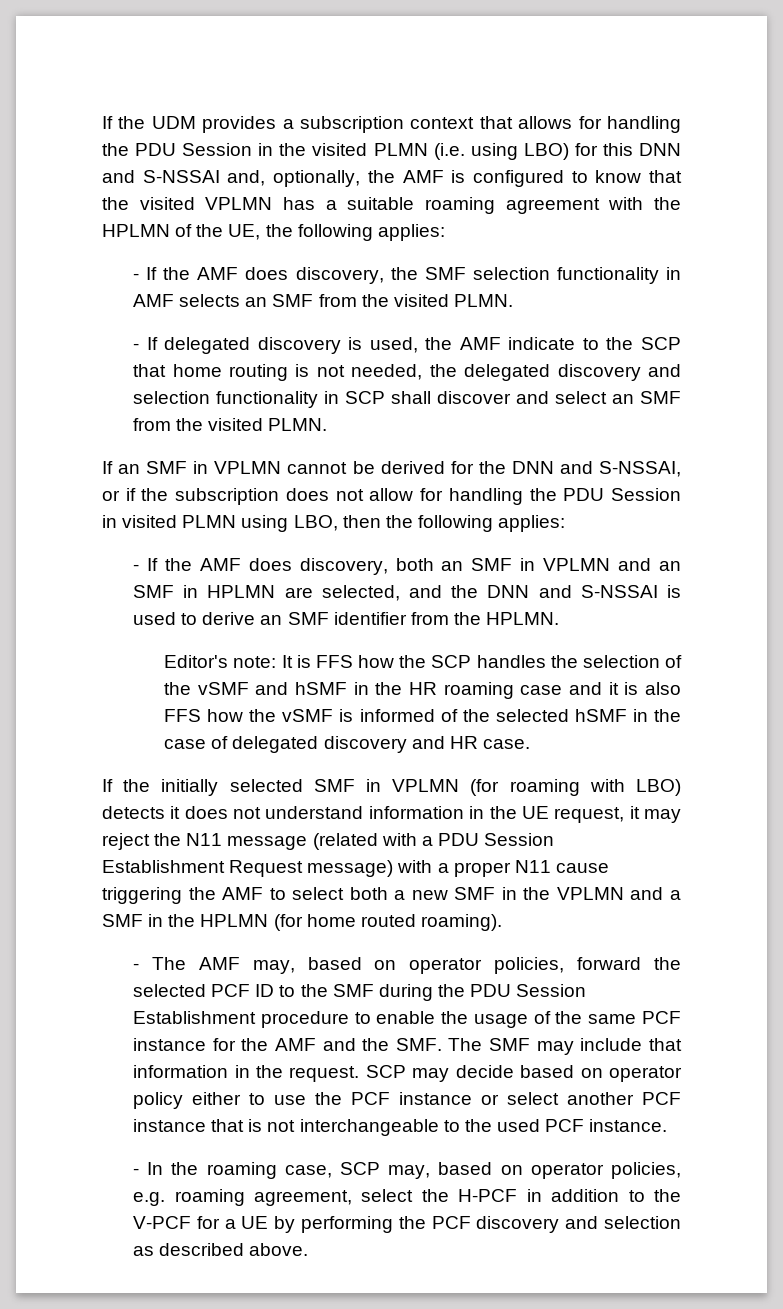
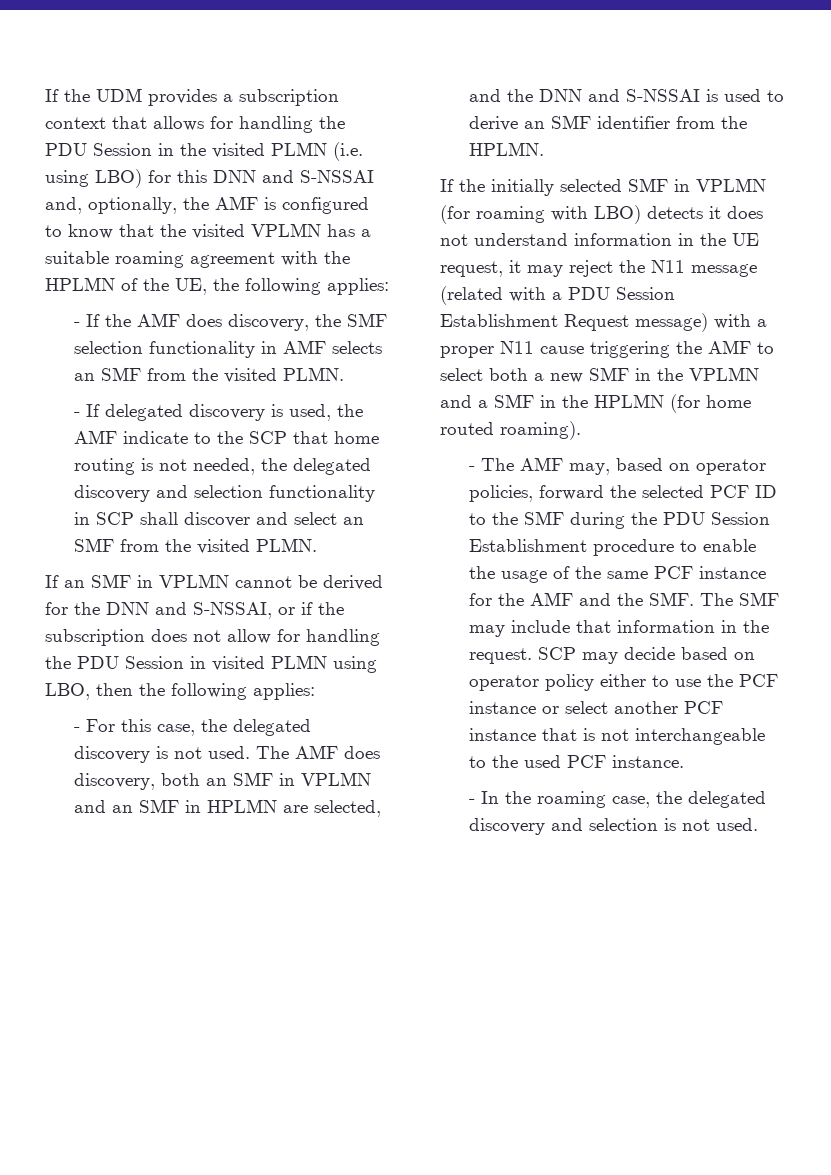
[146,558,192,571] If the -> [85,719,311,736] [73,746,289,763] For this case, the delegated discovery is not used. The
[164,655,682,668] [164,682,682,699] [164,709,681,722] [164,736,530,753] // Editor's note: It is FFS how the SCP handles the selection of the vSMF and hSMF in the HR roaming case and it is also FFS how the vSMF is informed of the selected hSMF in the case of delegated discovery and HR case. -> (544, 149) none
[340,1162,681,1179] [133,1189,681,1206] [133,1216,682,1233] [133,1243,309,1256] SCP may, based on operator policies, e.g. roaming agreement, select the H-PCF in addition to the V-PCF for a UE by performing the PCF discovery and selection as described above. -> [655,791,766,808] [468,818,758,835] the delegated discovery and selection is not used.

